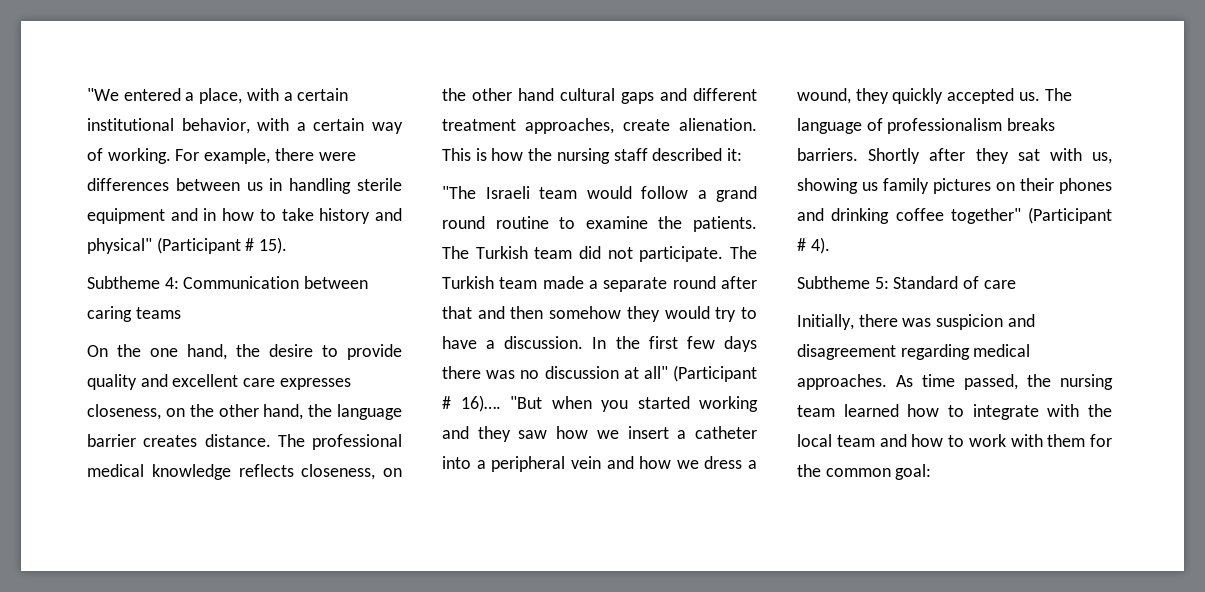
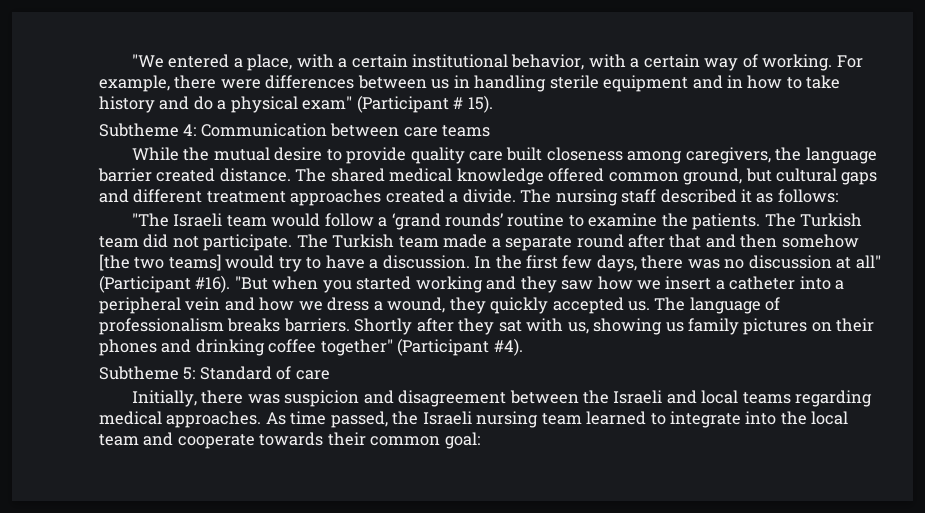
[87,238,152,254] physical" -> [193,96,353,113] do a physical exam"
[87,306,132,322] caring -> [403,127,438,137] care
[87,344,402,360] [87,374,351,390] [87,404,304,420] On the one hand, the desire to provide quality and excellent care expresses closeness, on the other hand, -> [131,147,771,164] While the mutual desire to provide quality care built closeness among caregivers,
[143,435,198,447] creates -> [156,168,216,182] created
[312,434,402,450] professional -> [330,168,385,182] shared
[238,464,402,480] [442,88,554,101] reflects closeness, on the other hand -> [548,168,772,185] offered common ground, but
[525,118,757,134] [442,148,743,164] approaches, create alienation. This is how the nursing staff described it: -> [290,189,838,206] approaches created a divide. The nursing staff described it as follows:
[716,186,757,202] [442,216,485,229] grand round -> [391,213,504,230] ‘grand rounds’
[626,306,660,322] they -> [99,254,221,271] [the two teams]
[724,336,757,352] days -> [596,255,637,272] days,
[442,395,501,412] # 16)…. -> [195,275,231,293] #16).
[797,237,830,254] # 4). -> [493,338,523,356] #4).
(896, 352) none -> [509,390,791,404] between the Israeli and local teams
(1051, 380) none -> [422,411,472,425] Israeli
[907,404,940,417] how -> (647, 418) none
[1047,404,1080,417] with -> [745,411,777,425] into
[911,434,1112,447] [797,464,821,477] how to work with them for the -> [177,432,366,449] cooperate towards their

